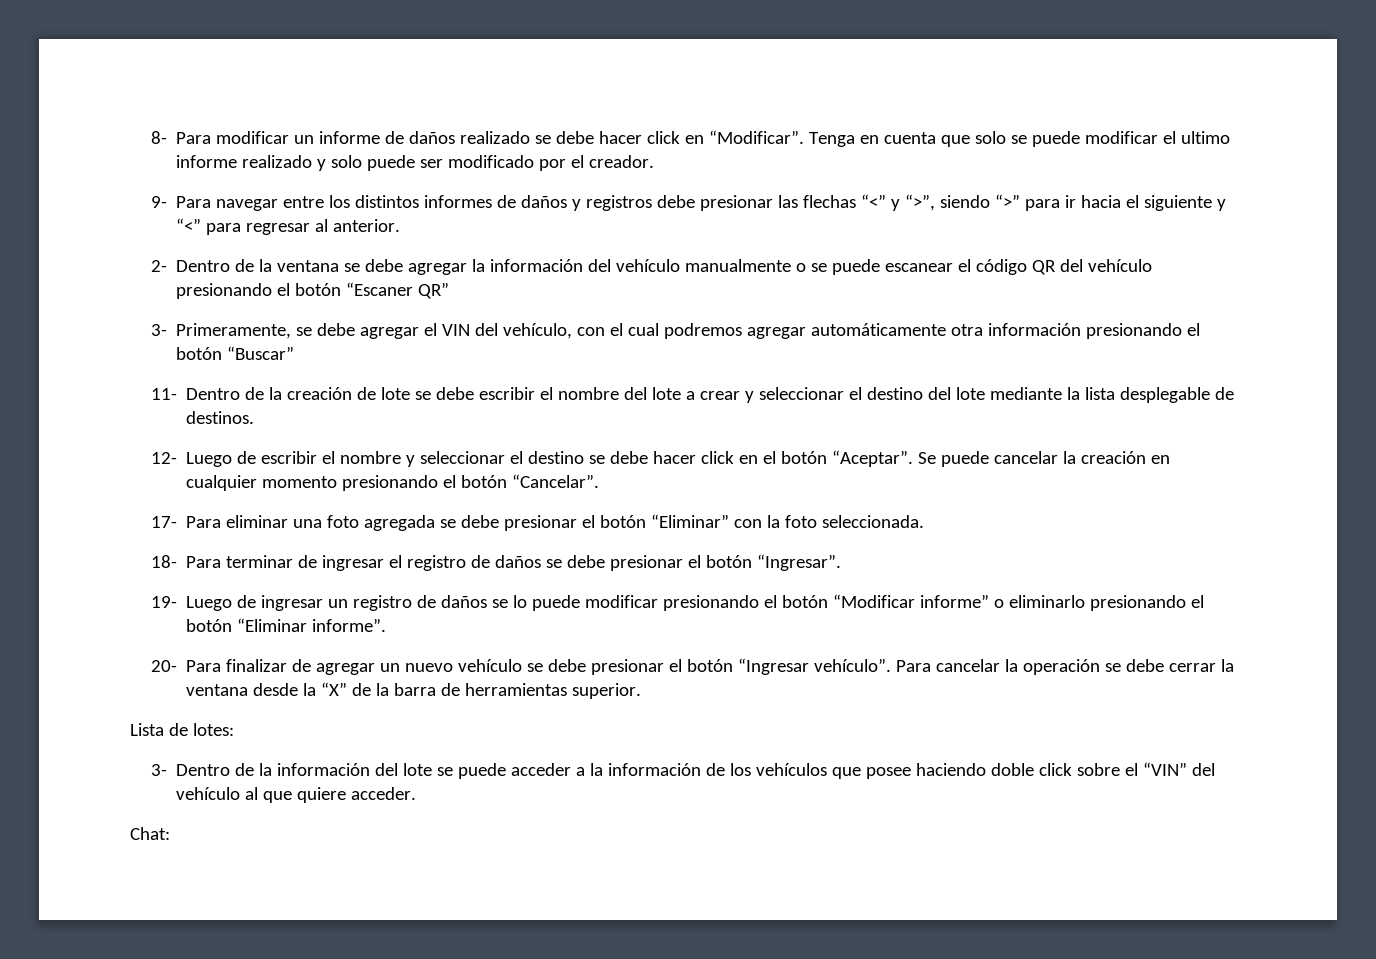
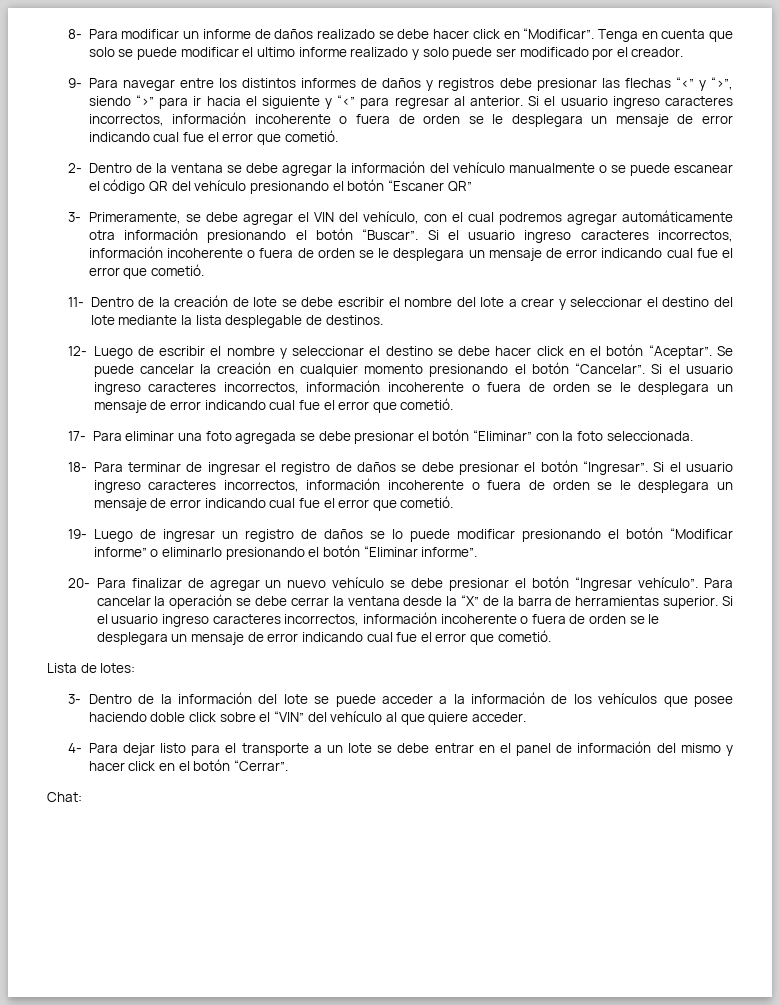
(401, 225) none -> [528,96,733,109] [88,112,734,127] [88,130,338,145] Si el usuario ingreso caracteres incorrectos, información incoherente o fuera de orden se le desplegara un mensaje de error indicando cual fue el error que cometió.
[227,346,295,360] “Buscar” -> [362,229,733,243] [88,246,734,261] [88,264,205,279] “Buscar”. Si el usuario ingreso caracteres incorrectos, información incoherente o fuera de orden se le desplegara un mensaje de error indicando cual fue el error que cometió.
(600, 481) none -> [651,364,734,374] [93,380,734,395] [93,398,454,413] Si el usuario ingreso caracteres incorrectos, información incoherente o fuera de orden se le desplegara un mensaje de error indicando cual fue el error que cometió.
(841, 562) none -> [653,462,733,472] [93,478,734,493] [93,496,454,511] Si el usuario ingreso caracteres incorrectos, información incoherente o fuera de orden se le desplegara un mensaje de error indicando cual fue el error que cometió.
(642, 691) none -> [722,596,733,606] [96,612,660,627] [96,630,551,645] Si el usuario ingreso caracteres incorrectos, información incoherente o fuera de orden se le desplegara un mensaje de error indicando cual fue el error que cometió.
(417, 793) none -> [67,741,734,756] [88,759,289,771] // 4- Para dejar listo para el transporte a un lote se debe entrar en el panel de información del mismo y hacer click en el botón “Cerrar”.

